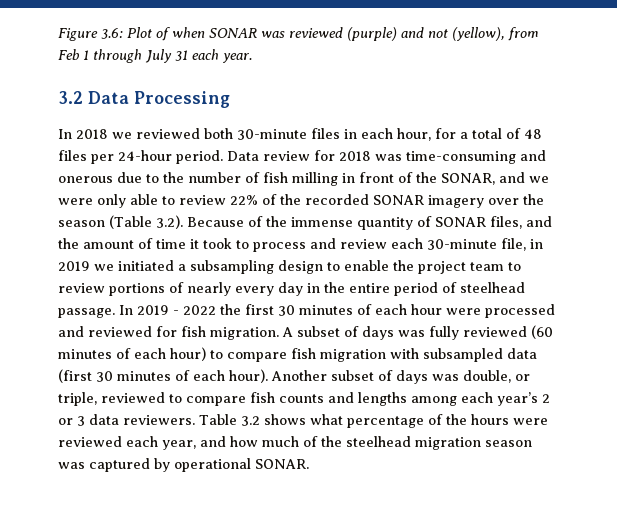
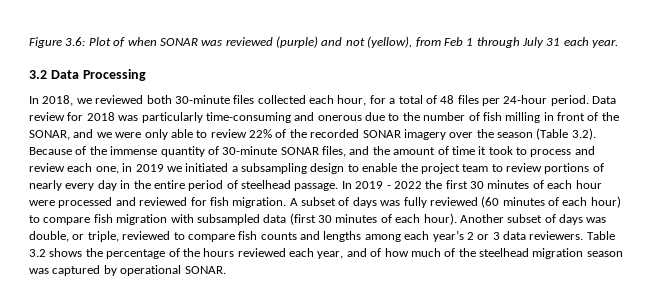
[76,129,108,139] 2018 -> [42,95,74,106] 2018,
[344,129,357,139] in -> [257,95,306,104] collected
(402, 157) none -> [141,112,203,123] particularly
(432, 221) none -> [222,146,278,155] 30-minute
[427,238,526,251] 30-minute file, -> [95,166,119,174] one,
[309,414,343,425] what -> [85,248,103,257] the
[512,418,548,425] were -> (235, 252) none
(226, 441) none -> [370,248,382,257] of

